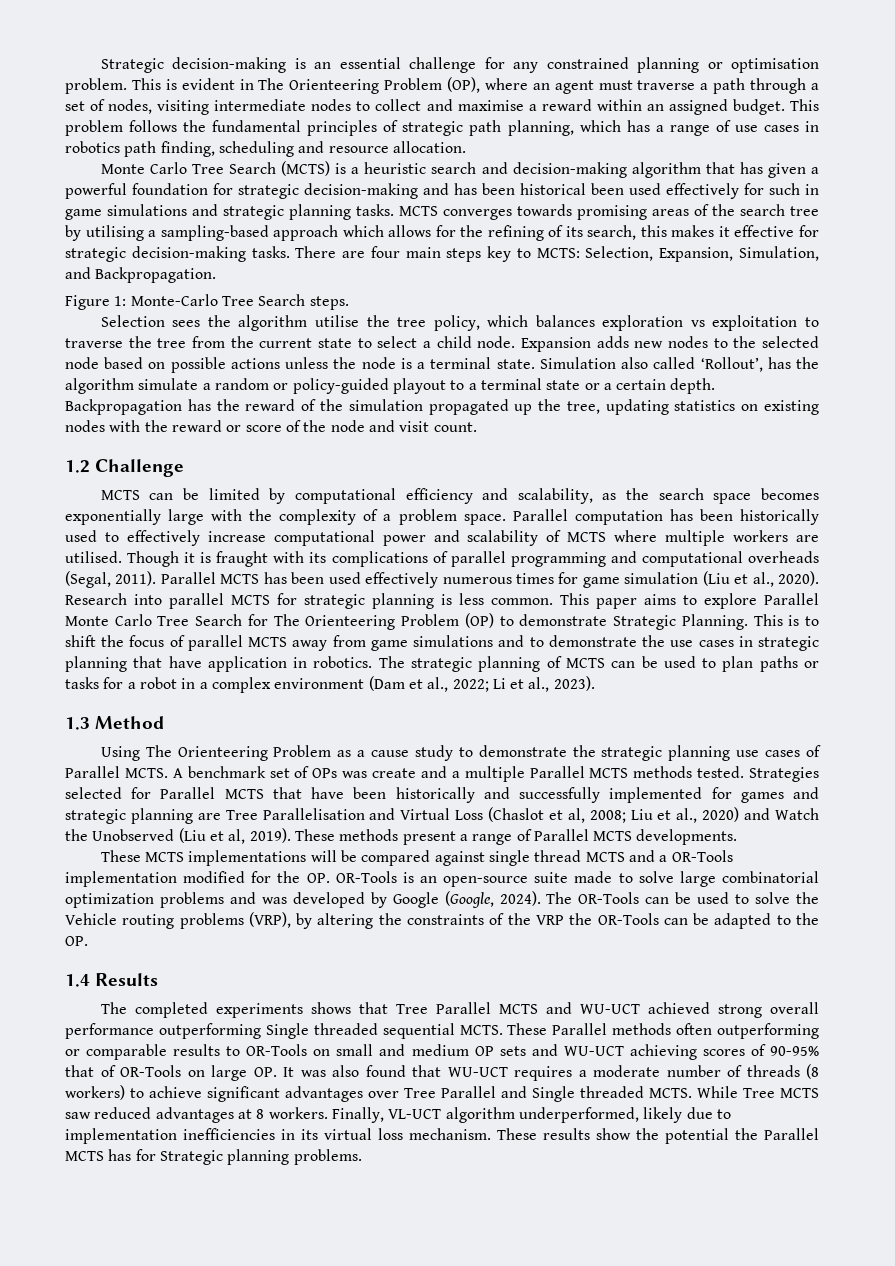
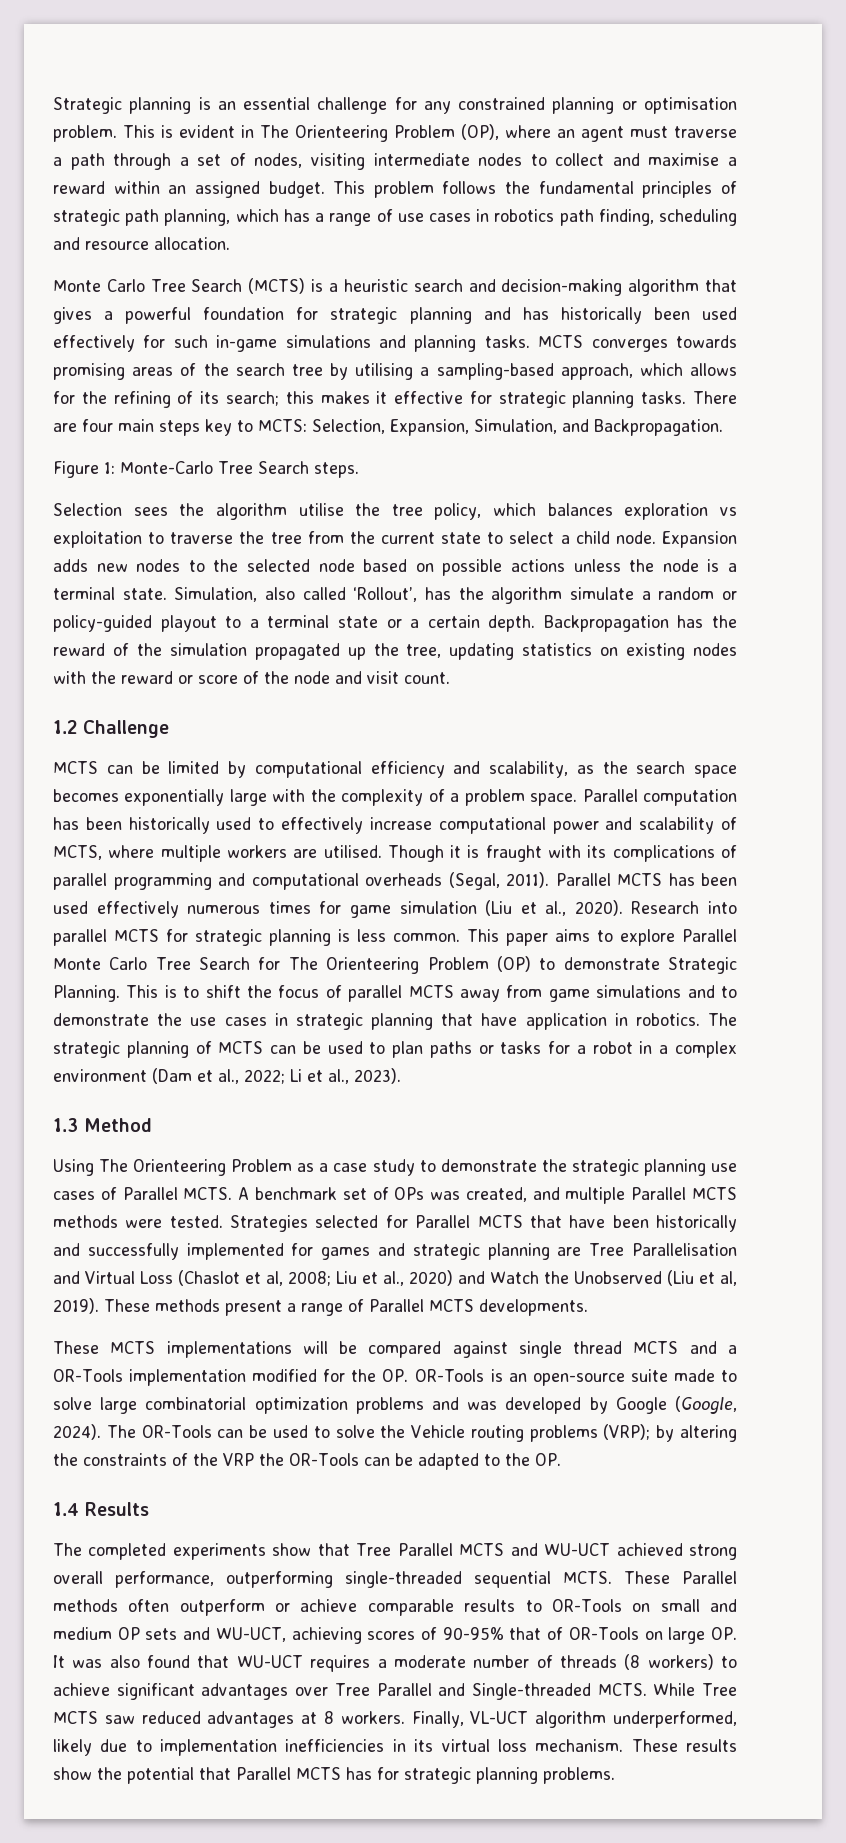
[100,57,287,73] Strategic decision-making -> [53,97,192,114] Strategic planning
[739,162,806,178] has given -> [53,307,92,324] gives
[304,183,418,199] decision-making -> [409,307,472,324] planning
[482,183,586,195] been historical -> [560,307,642,324] historically
[805,184,819,195] [65,204,284,220] in game simulations and strategic -> [216,335,406,352] in-game simulations and
[273,225,339,241] approach -> [560,363,633,380] approach,
[587,225,637,240] search, -> [225,391,279,406] search;
[131,246,246,262] decision-making -> [572,391,635,408] planning
[539,357,616,369] Simulation -> [174,587,258,602] Simulation,
[567,532,607,542] MCTS -> [53,845,102,860] MCTS,
[371,750,410,757] cause -> [333,1163,368,1172] case
[372,766,460,778] create and a -> [465,1187,560,1202] created, and
(693, 772) none -> [125,1219,163,1228] were
[248,912,291,928] (VRP), -> [603,1424,651,1440] (VRP);
[310,1002,351,1014] shows -> [272,1543,312,1556] show
[65,1023,378,1039] performance outperforming Single threaded -> [115,1571,462,1588] performance, outperforming single-threaded
[717,1023,820,1039] [65,1049,80,1056] outperforming or -> [179,1599,358,1616] outperform or achieve
[563,1046,624,1056] WU-UCT -> [215,1627,286,1642] WU-UCT,
[532,1086,644,1102] Single threaded -> [471,1683,591,1700] Single-threaded
[735,1128,758,1140] the -> [199,1767,231,1780] that
[159,1150,223,1165] Strategic -> [404,1767,471,1784] strategic

